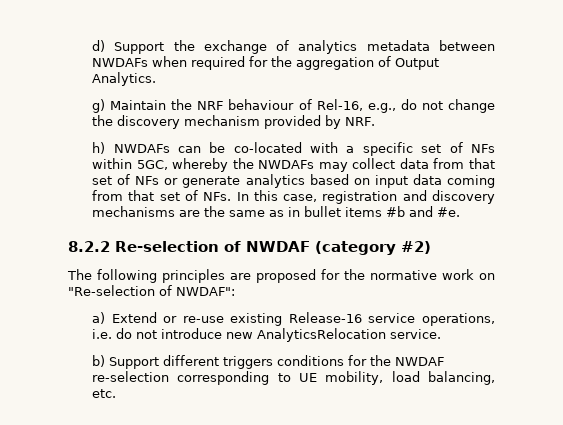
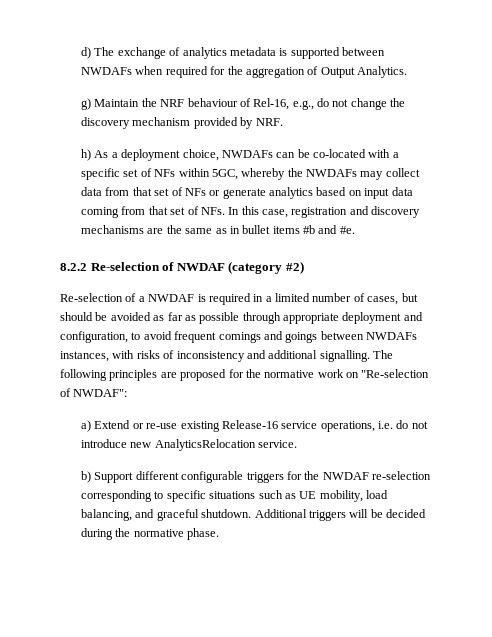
[114,40,195,54] Support the -> [94,47,115,56] The
(430, 45) none -> [279,47,340,59] is supported
(106, 148) none -> [94,149,219,161] As a deployment choice,
(431, 247) none -> [60,293,418,305] [60,312,423,324] [60,331,417,343] [60,350,370,362] Re-selection of a NWDAF is required in a limited number of cases, but should be avoided as far as possible through appropriate deployment and configuration, to avoid frequent comings and goings between NWDAFs instances, with risks of inconsistency and additional signalling.
[223,355,345,369] triggers conditions -> [181,471,284,483] configurable triggers
[299,371,495,385] [92,389,117,398] UE mobility, load balancing, etc. -> [166,490,388,502] [80,509,426,521] [80,528,220,540] specific situations such as UE mobility, load balancing, and graceful shutdown. Additional triggers will be decided during the normative phase.

